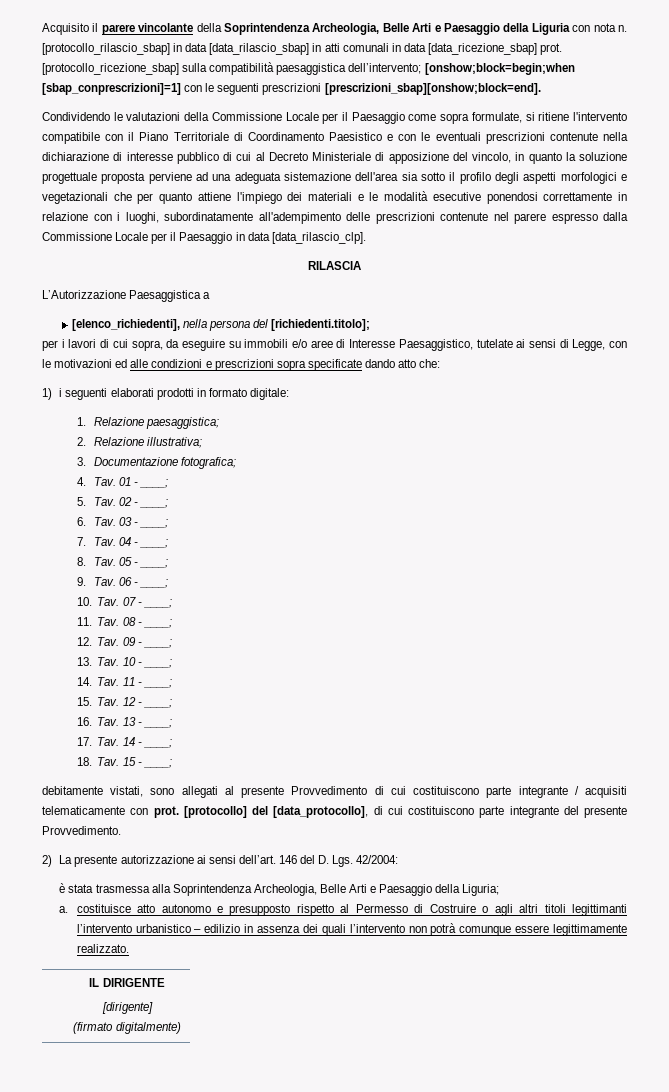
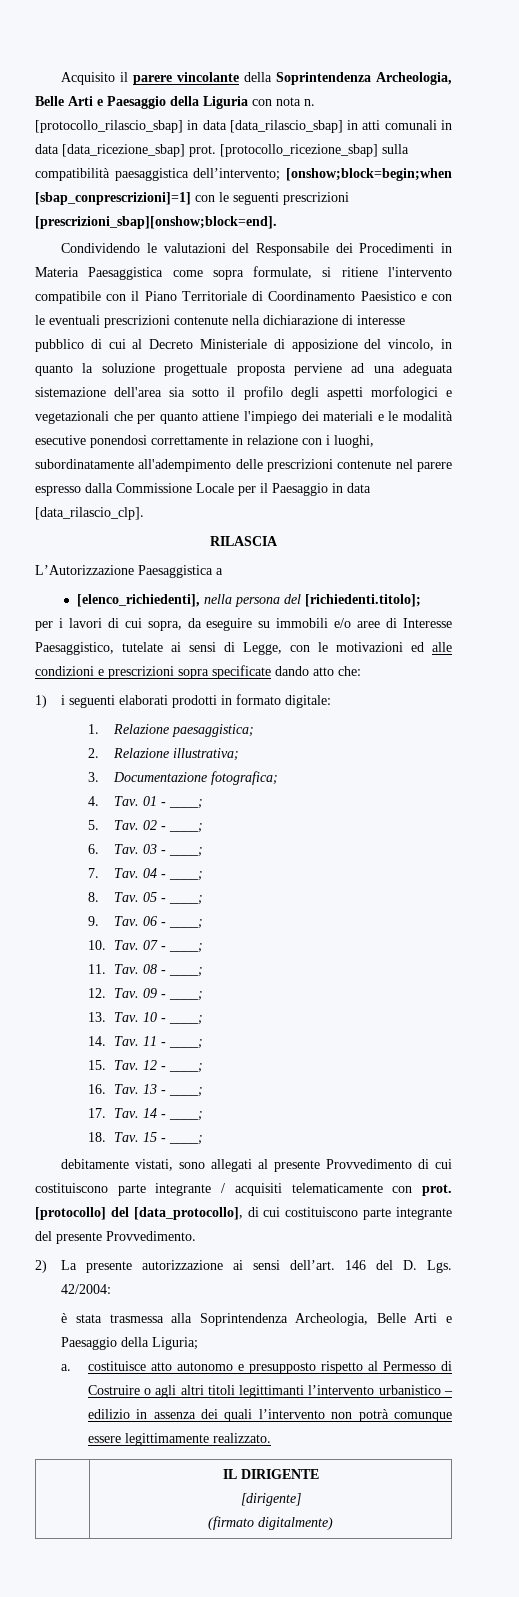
[184,112,405,124] della Commissione Locale per il Paesaggio -> [232,243,453,256] [35,267,164,280] del Responsabile dei Procedimenti in Materia Paesaggistica

